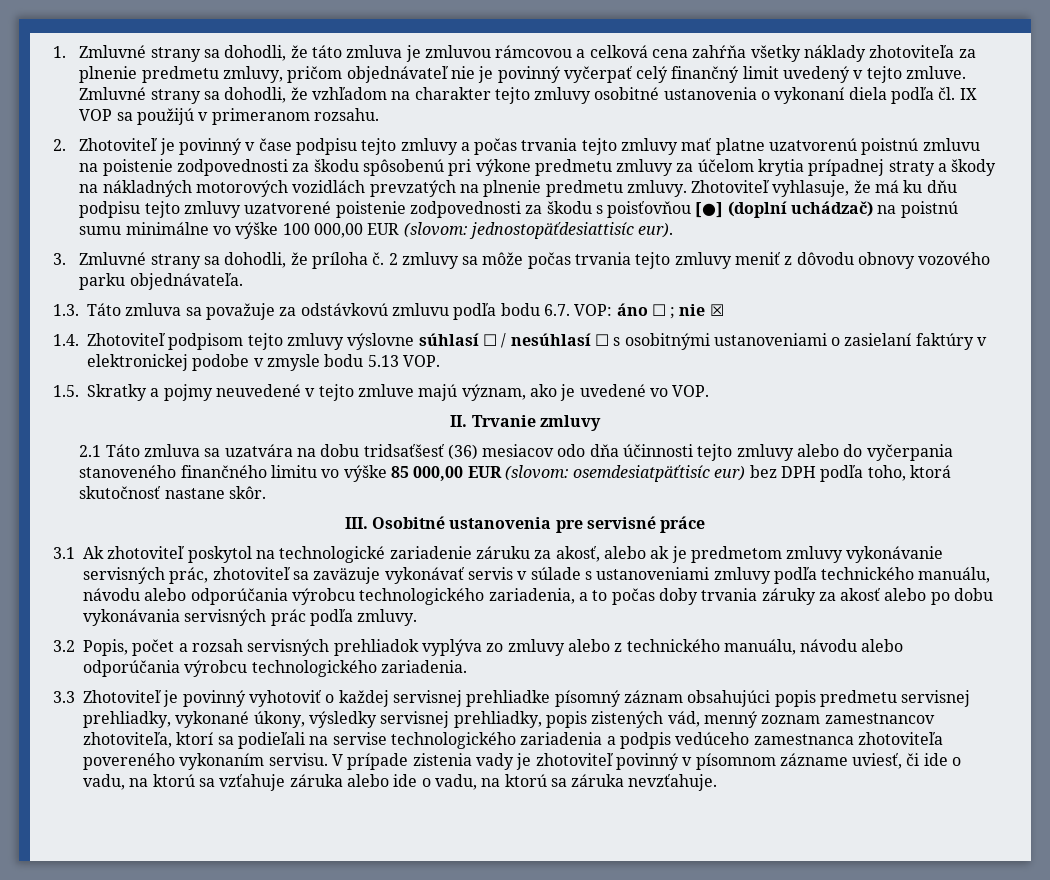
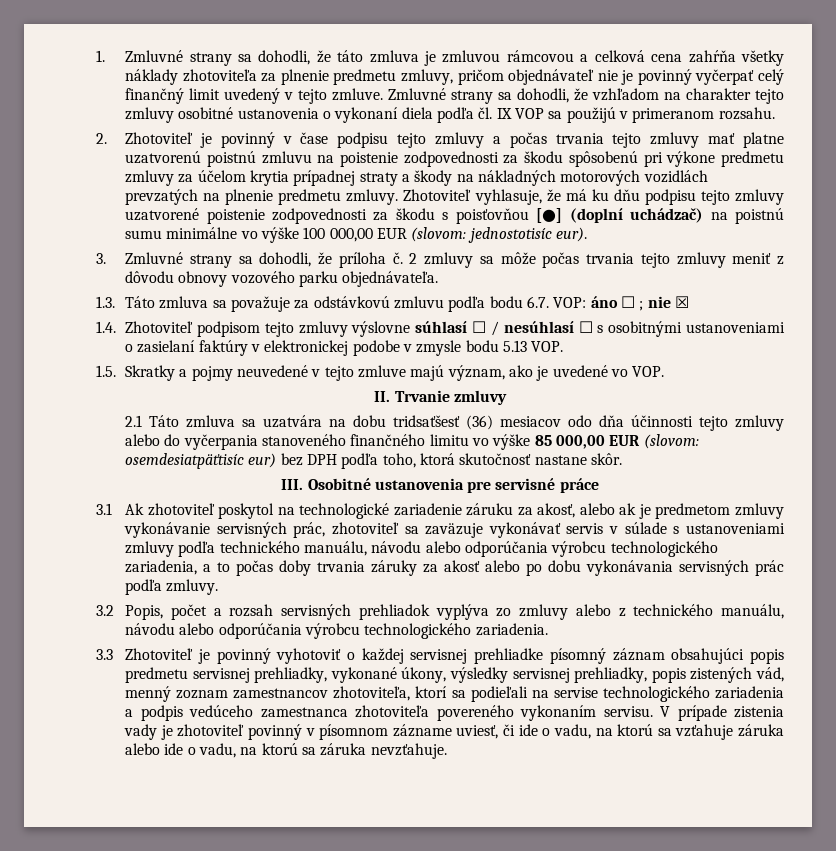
[468,222,634,239] jednostopäťdesiattisíc -> [467,227,552,243] jednostotisíc

